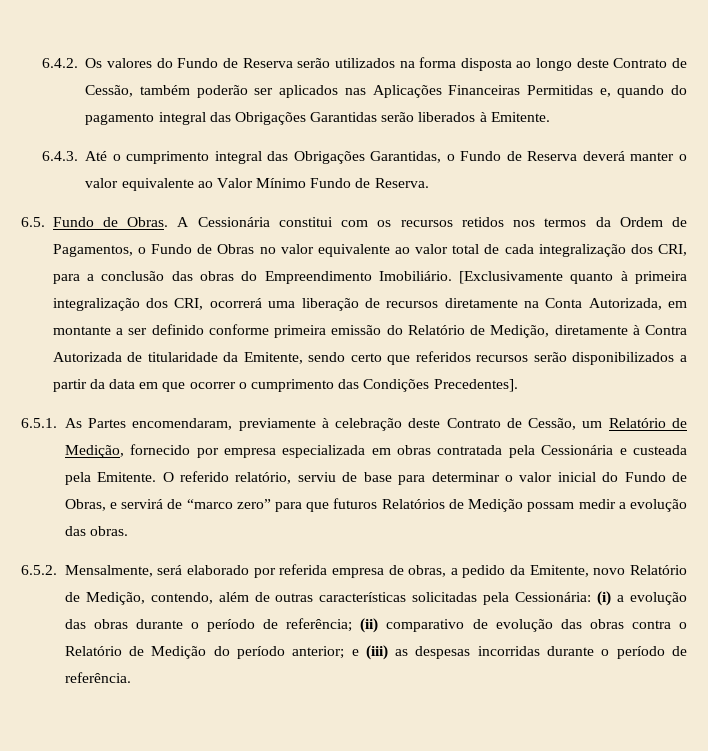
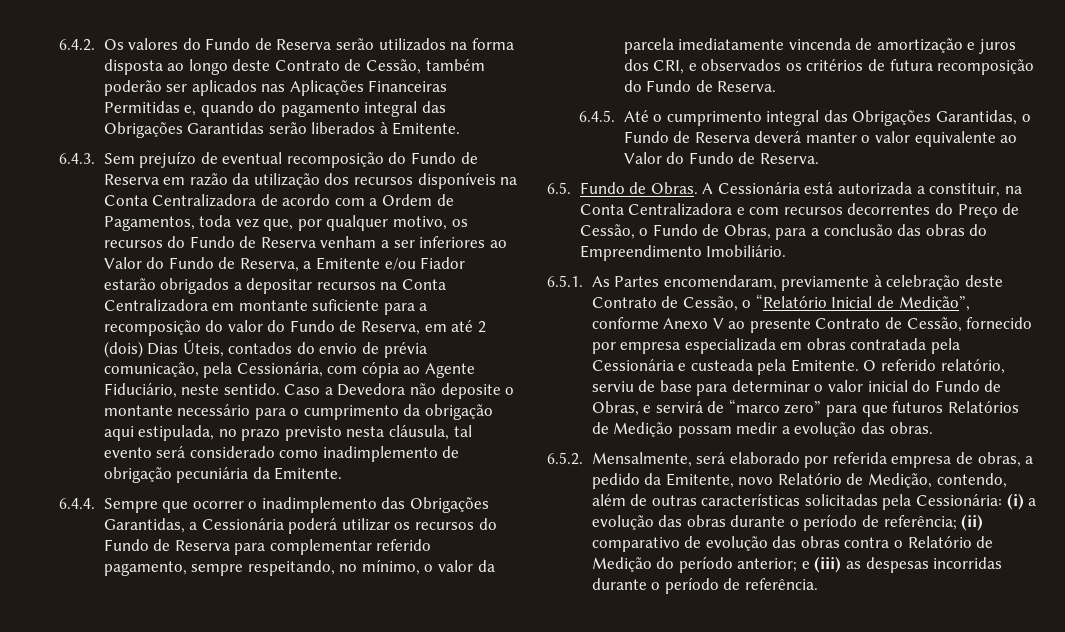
(78, 156) none -> [103,151,478,168] [103,172,518,189] [103,194,454,207] [103,215,468,231] [103,236,507,248] [103,257,466,272] [103,278,447,294] [103,299,428,315] [103,320,486,336] [103,339,427,358] [103,362,476,378] [103,383,515,399] [103,404,494,420] [103,425,472,441] [103,446,460,462] [103,467,343,483] [59,497,490,513] [103,518,497,534] [103,539,432,555] [103,559,495,576] [623,38,1017,54] [623,59,1035,75] [623,80,777,92] [579,110,616,122] Sem prejuízo de eventual recomposição do Fundo de Reserva em razão da utilização dos recursos disponíveis na Conta Centralizadora de acordo com a Ordem de Pagamentos, toda vez que, por qualquer motivo, os recursos do Fundo de Reserva venham a ser inferiores ao Valor do Fundo de Reserva, a Emitente e/ou Fiador estarão obrigados a depositar recursos na Conta Centralizadora em montante suficiente para a recomposição do valor do Fundo de Reserva, em até 2 (dois) Dias Úteis, contados do envio de prévia comunicação, pela Cessionária, com cópia ao Agente Fiduciário, neste sentido. Caso a Devedora não deposite o montante necessário para o cumprimento da obrigação aqui estipulada, no prazo previsto nesta cláusula, tal evento será considerado como inadimplemento de obrigação pecuniária da Emitente. // 6.4.4. Sempre que ocorrer o inadimplemento das Obrigações Garantidas, a Cessionária poderá utilizar os recursos do Fundo de Reserva para complementar referido pagamento, sempre respeitando, no mínimo, o valor da parcela imediatamente vincenda de amortização e juros dos CRI, e observados os critérios de futura recomposição do Fundo de Reserva. // 6.4.5.
[256,178,307,188] Mínimo -> [666,152,685,164] do
[278,217,687,227] [52,244,687,257] constitui com os recursos retidos nos termos da Ordem de Pagamentos, o Fundo de Obras no valor equivalente ao valor total de cada integralização dos CRI, -> [804,182,1022,197] [579,203,1020,218] [579,224,771,239] está autorizada a constituir, na Conta Centralizadora e com recursos decorrentes do Preço de Cessão, o Fundo de Obras,
[459,271,687,284] [52,298,687,311] [52,324,687,338] [52,351,687,365] [52,379,518,392] [Exclusivamente quanto à primeira integralização dos CRI, ocorrerá uma liberação de recursos diretamente na Conta Autorizada, em montante a ser definido conforme primeira emissão do Relatório de Medição, diretamente à Contra Autorizada de titularidade da Emitente, sendo certo que referidos recursos serão disponibilizados a partir da data em que ocorrer o cumprimento das Condições Precedentes]. -> (787, 251) none
[582,418,687,428] [64,445,124,458] um Relatório de Medição, -> [742,294,970,311] [591,317,962,333] o “Relatório Inicial de Medição”, conforme Anexo V ao presente Contrato de Cessão,

